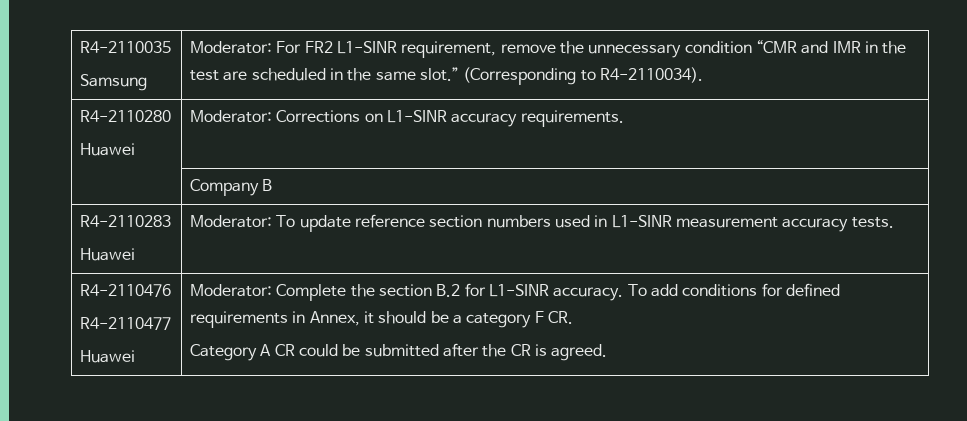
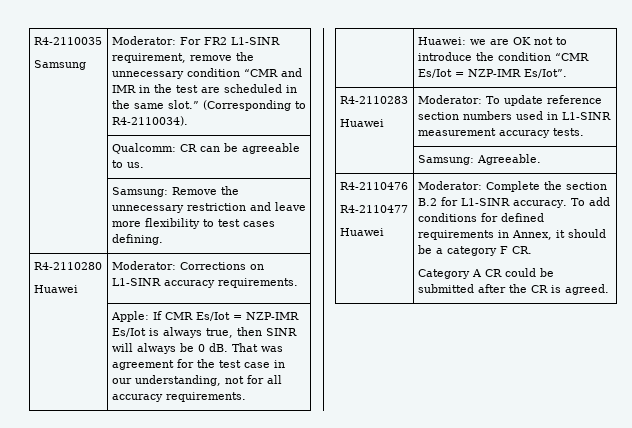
(703, 75) none -> [111,143,300,154] [111,160,144,168] [111,186,239,197] [111,202,306,213] [111,218,275,229] [111,234,163,245] // | Qualcomm: CR can be agreeable to us. // | Samsung: Remove the unnecessary restriction and leave more flexibility to test cases defining.
[190,179,273,196] Company B -> [110,311,299,322] [111,327,297,338] [111,343,283,354] [111,359,285,370] [111,375,282,386] [111,392,246,402] [417,37,567,45] [417,52,589,61] [417,69,567,78] Apple: If CMR Es/Iot = NZP-IMR Es/Iot is always true, then SINR will always be 0 dB. That was agreement for the test case in our understanding, not for all accuracy requirements. // | Huawei: we are OK not to introduce the condition “CMR Es/Iot = NZP-IMR Es/Iot”.
(894, 222) none -> [417,154,541,165] // | Samsung: Agreeable.

